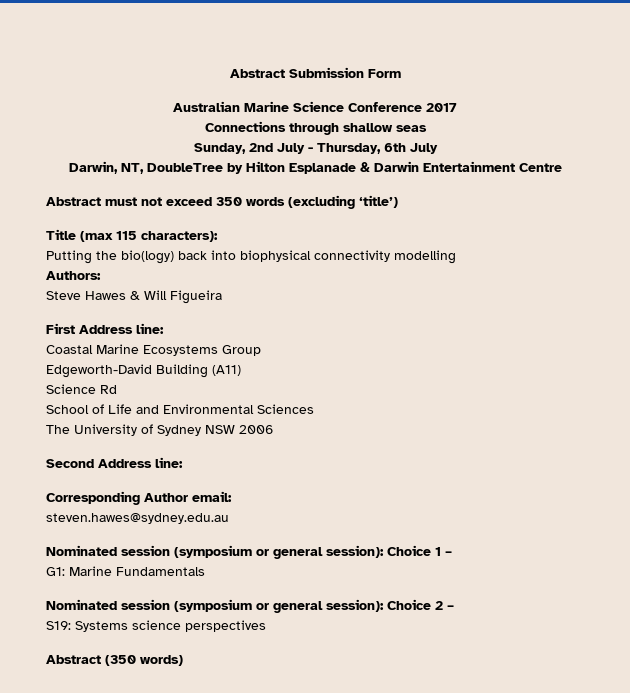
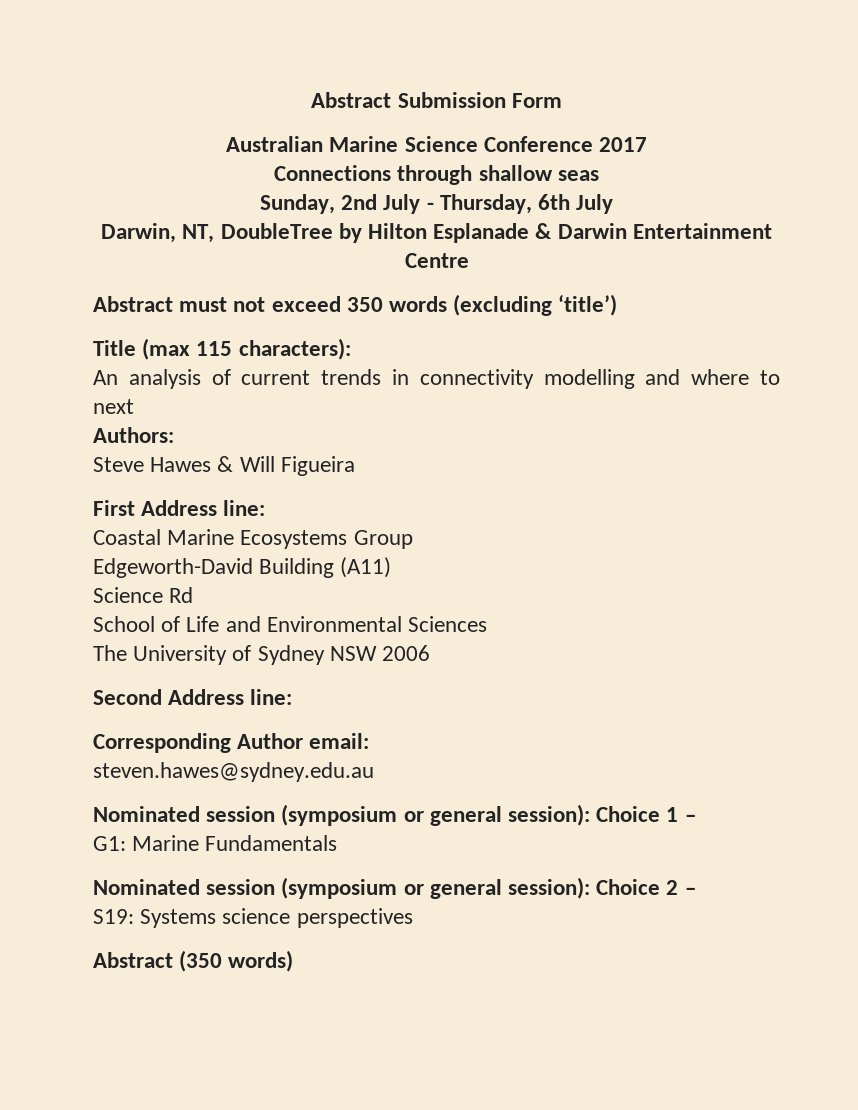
[46,250,456,264] Putting the bio(logy) back into biophysical connectivity modelling -> [93,369,780,389] [93,399,134,414] An analysis of current trends in connectivity modelling and where to next

